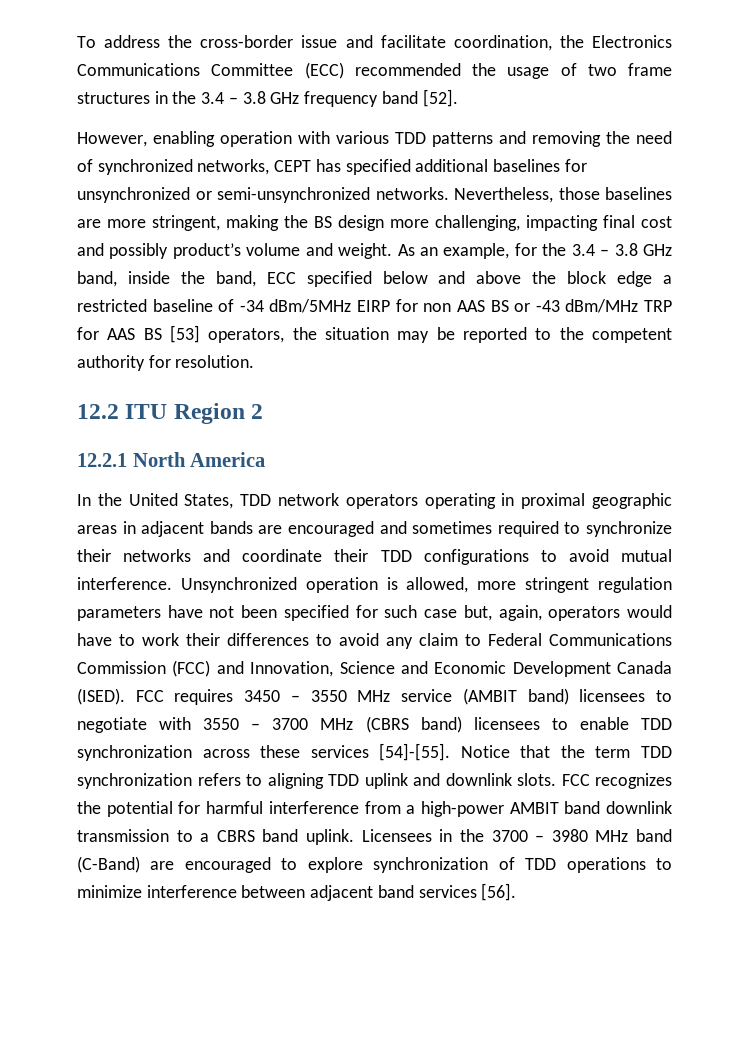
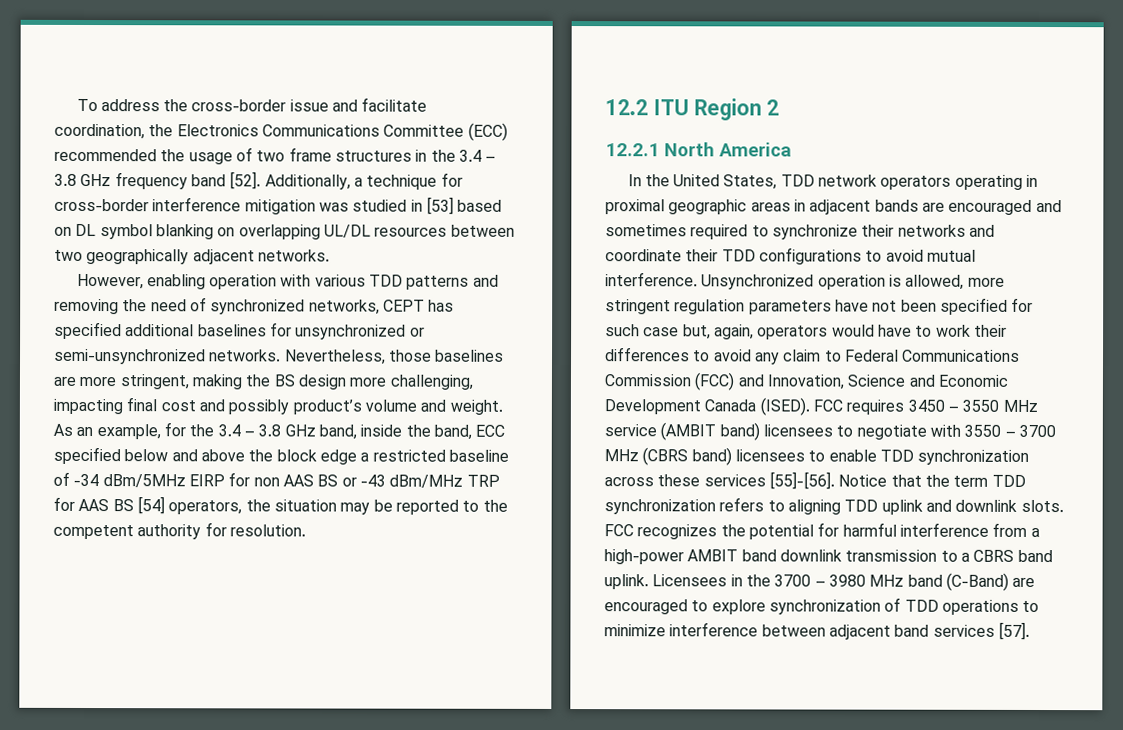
(458, 98) none -> [264,172,463,190] [54,196,503,215] [54,223,515,240] [54,249,330,265] Additionally, a technique for cross-border interference mitigation was studied in [53] based on DL symbol blanking on overlapping UL/DL resources between two geographically adjacent networks.
[170,325,200,343] [53] -> [136,496,165,515] [54]
[379,743,451,761] [54]-[55]. -> [768,471,835,490] [55]-[56].
[481,883,517,901] [56]. -> [997,621,1030,640] [57].

